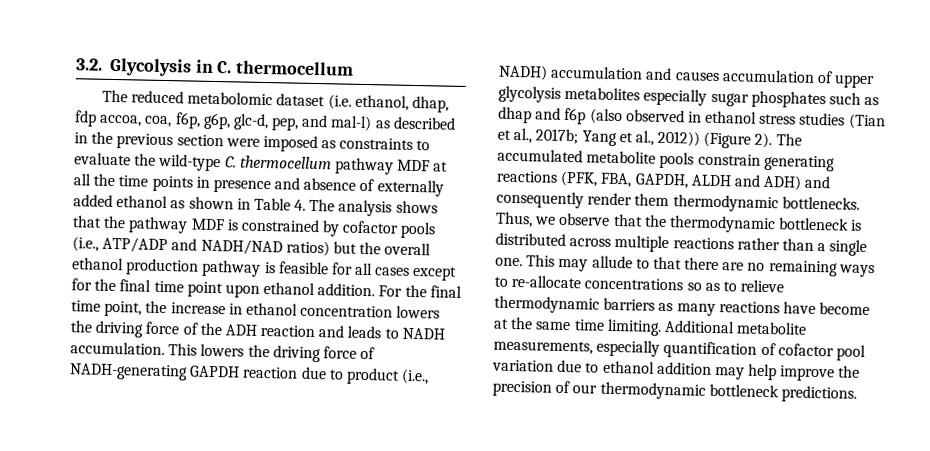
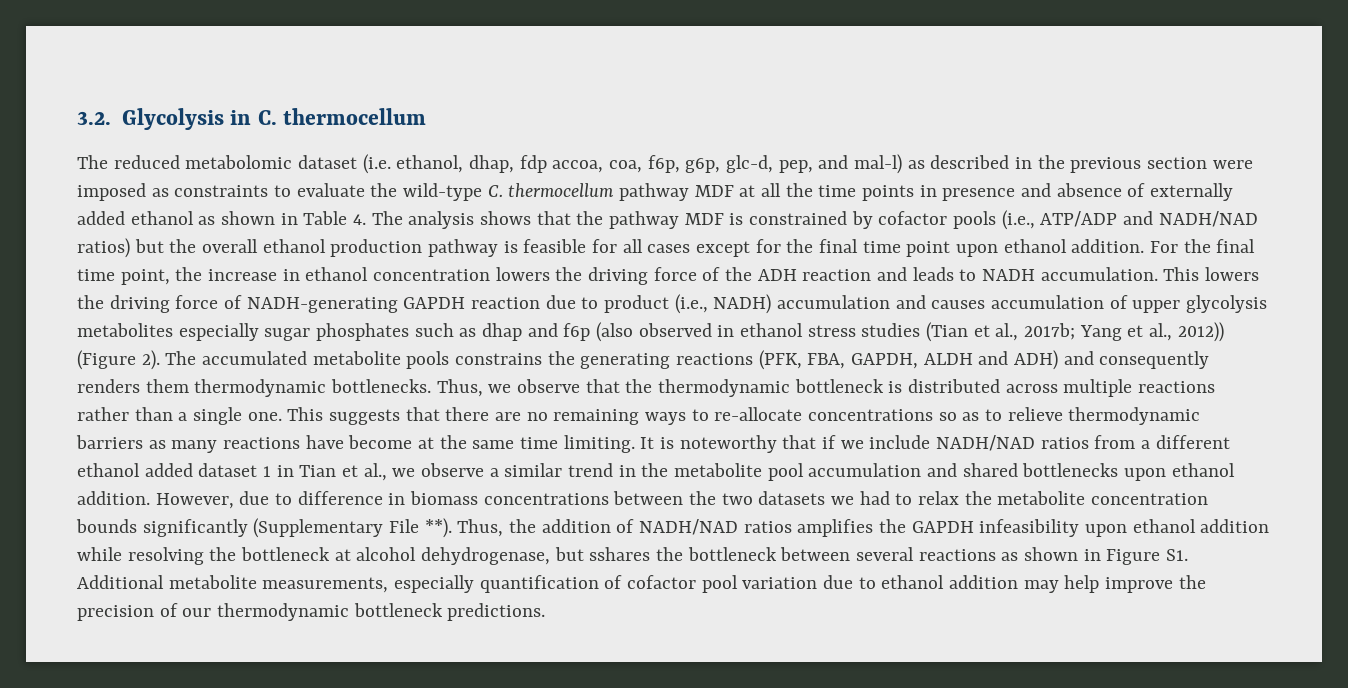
[697,153,761,166] constrain -> [455,351,575,365] constrains the
[587,192,633,206] render -> [77,379,140,393] renders
[558,255,650,272] may allude to -> [329,409,401,425] suggests
(662, 327) none -> [640,435,1230,453] [77,463,1235,481] [77,491,1209,509] [76,518,1270,538] [77,547,1189,565] It is noteworthy that if we include NADH/NAD ratios from a different ethanol added dataset 1 in Tian et al., we observe a similar trend in the metabolite pool accumulation and shared bottlenecks upon ethanol addition. However, due to difference in biomass concentrations between the two datasets we had to relax the metabolite concentration bounds significantly (Supplementary File **). Thus, the addition of NADH/NAD ratios amplifies the GAPDH infeasibility upon ethanol addition while resolving the bottleneck at alcohol dehydrogenase, but sshares the bottleneck between several reactions as shown in Figure S1.

